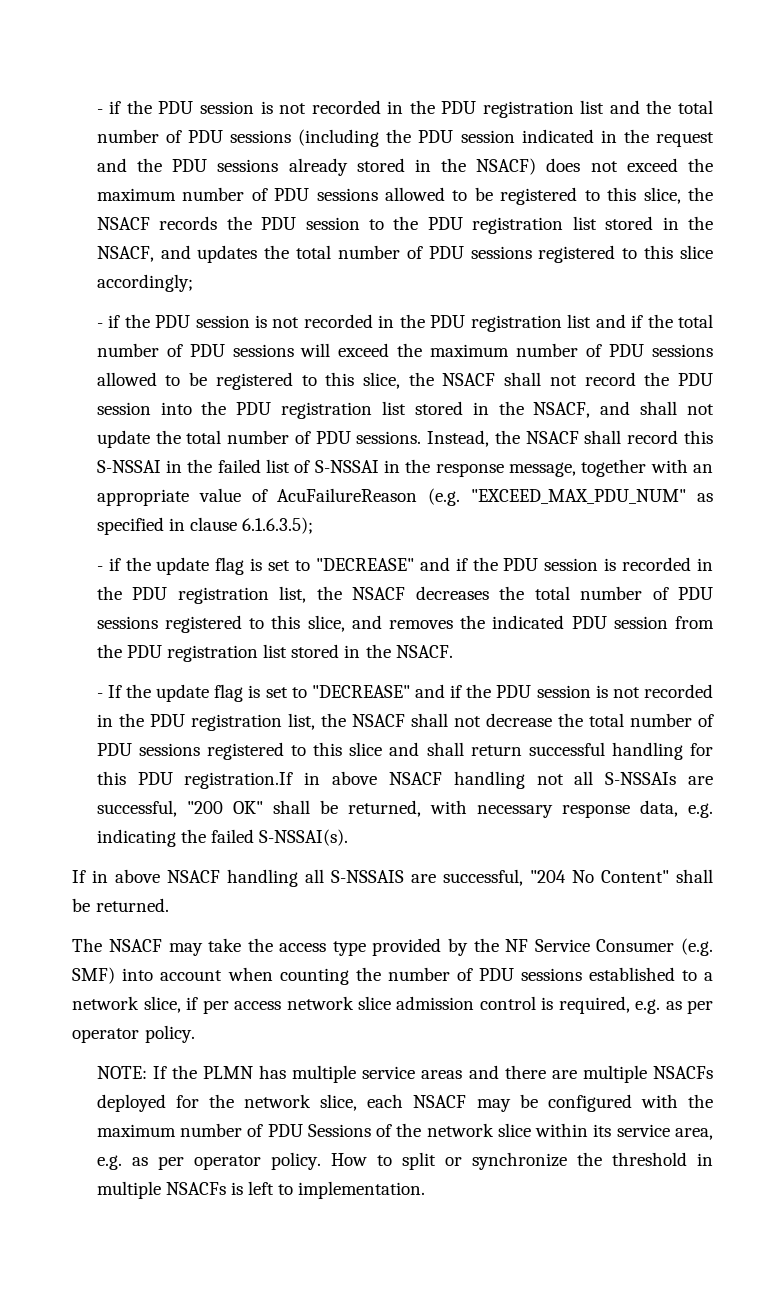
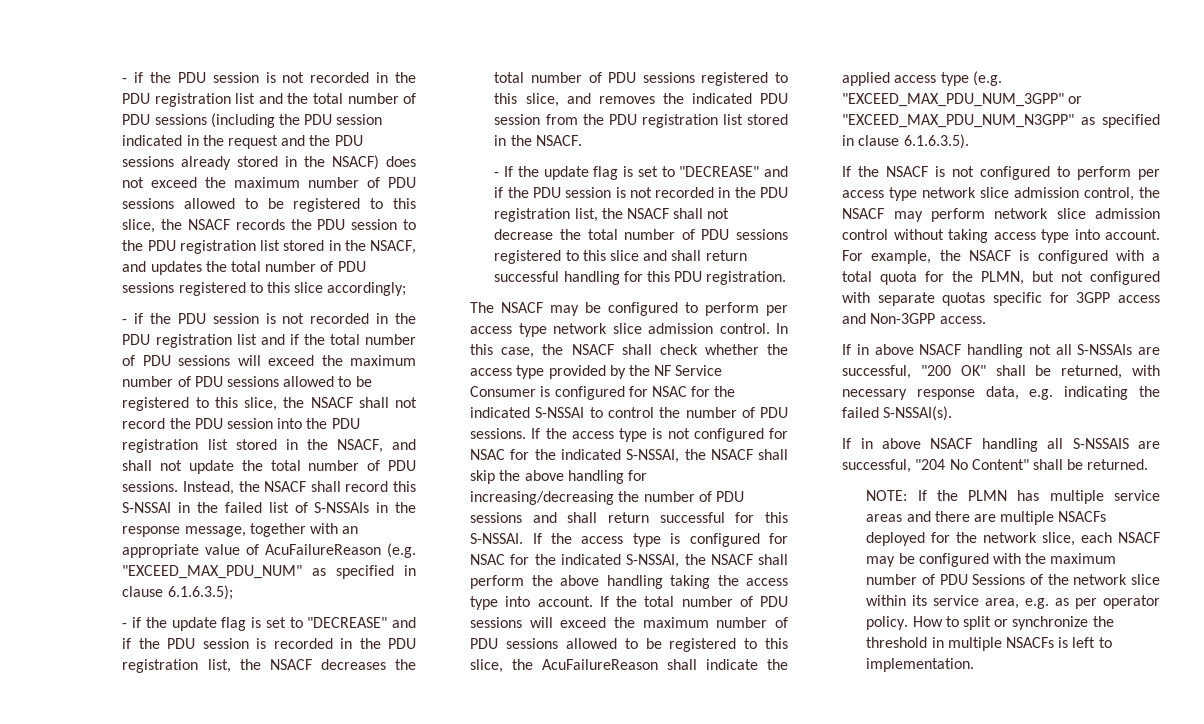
[314,460,379,473] S-NSSAI -> [314,502,370,513] S-NSSAIs
[184,772,294,789] registration.If -> [706,271,787,285] [470,302,788,316] [470,323,788,337] [470,344,788,358] [470,365,723,379] [470,386,736,400] [470,407,788,418] [470,428,788,442] [470,449,788,463] [470,470,647,484] [470,491,744,505] [470,512,788,523] [470,533,788,547] [470,554,788,568] [470,575,788,589] [470,596,788,610] [470,617,788,628] [470,638,788,652] [470,659,788,673] [842,71,1002,86] [842,93,1083,107] [842,114,1160,128] [842,134,969,149] [842,166,1160,180] [842,187,1160,201] [842,208,1160,222] [842,229,1160,243] [842,250,1160,264] [842,271,1160,285] [842,292,1160,306] [842,313,986,324] [842,344,852,355] registration. // The NSACF may be configured to perform per access type network slice admission control. In this case, the NSACF shall check whether the access type provided by the NF Service Consumer is configured for NSAC for the indicated S-NSSAI to control the number of PDU sessions. If the access type is not configured for NSAC for the indicated S-NSSAI, the NSACF shall skip the above handling for increasing/decreasing the number of PDU sessions and shall return successful for this S-NSSAI. If the access type is configured for NSAC for the indicated S-NSSAI, the NSACF shall perform the above handling taking the access type into account. If the total number of PDU sessions will exceed the maximum number of PDU sessions allowed to be registered to this slice, the AcuFailureReason shall indicate the applied access type (e.g. "EXCEED_MAX_PDU_NUM_3GPP" or "EXCEED_MAX_PDU_NUM_N3GPP" as specified in clause 6.1.6.3.5). // If the NSACF is not configured to perform per access type network slice admission control, the NSACF may perform network slice admission control without taking access type into account. For example, the NSACF is configured with a total quota for the PLMN, but not configured with separate quotas specific for 3GPP access and Non-3GPP access. // If
[72,938,713,956] [72,967,714,985] [72,996,713,1014] [72,1025,195,1043] // The NSACF may take the access type provided by the NF Service Consumer (e.g. SMF) into account when counting the number of PDU sessions established to a network slice, if per access network slice admission control is required, e.g. as per operator policy. -> (1149, 464) none

